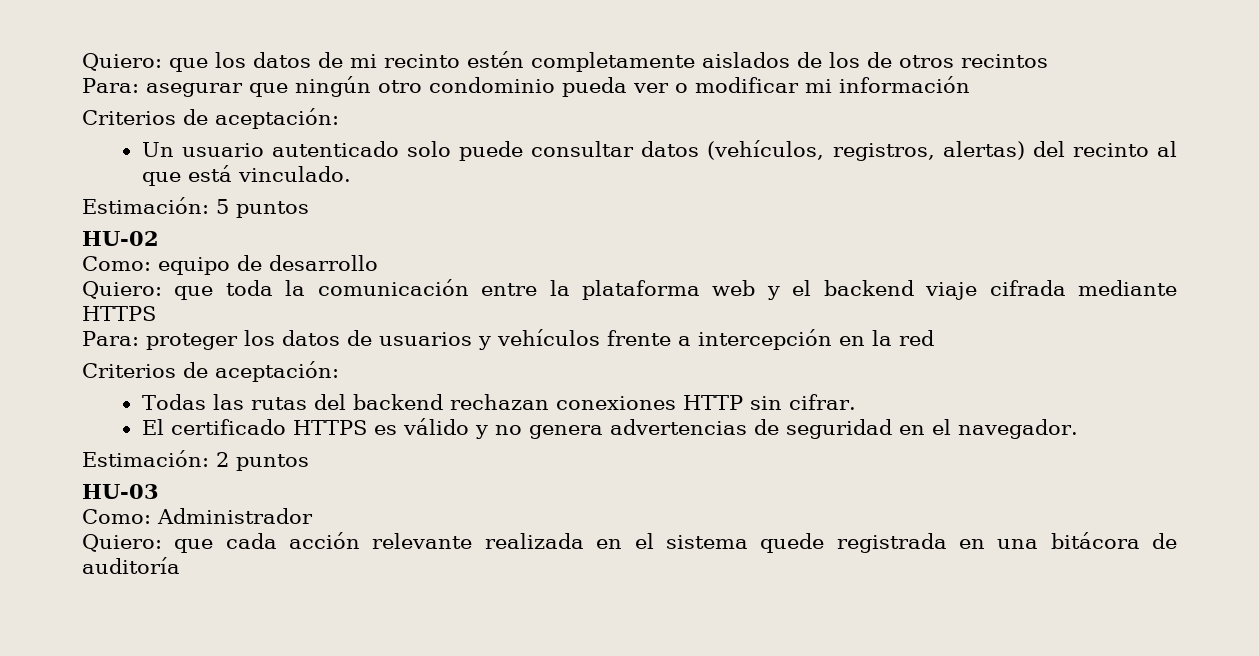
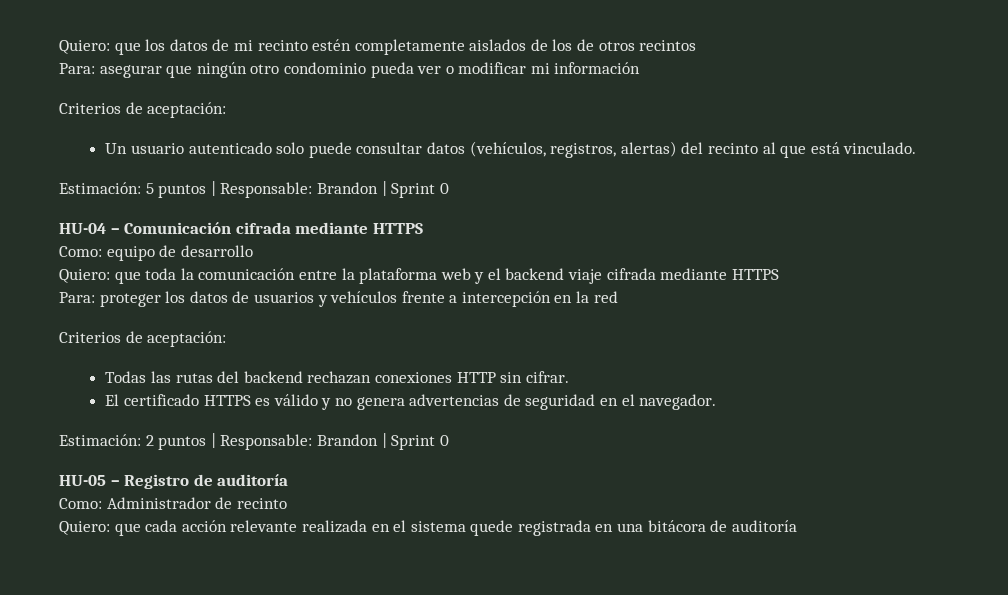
[82,231,159,246] // HU-02 -> [210,181,449,198] [59,222,423,234] | Responsable: Brandon | Sprint 0 // HU-04 – Comunicación cifrada mediante HTTPS
[82,484,159,499] // HU-03 -> [210,433,449,450] [59,474,289,489] | Responsable: Brandon | Sprint 0 // HU-05 – Registro de auditoría
(313, 516) none -> [215,497,287,509] de recinto

